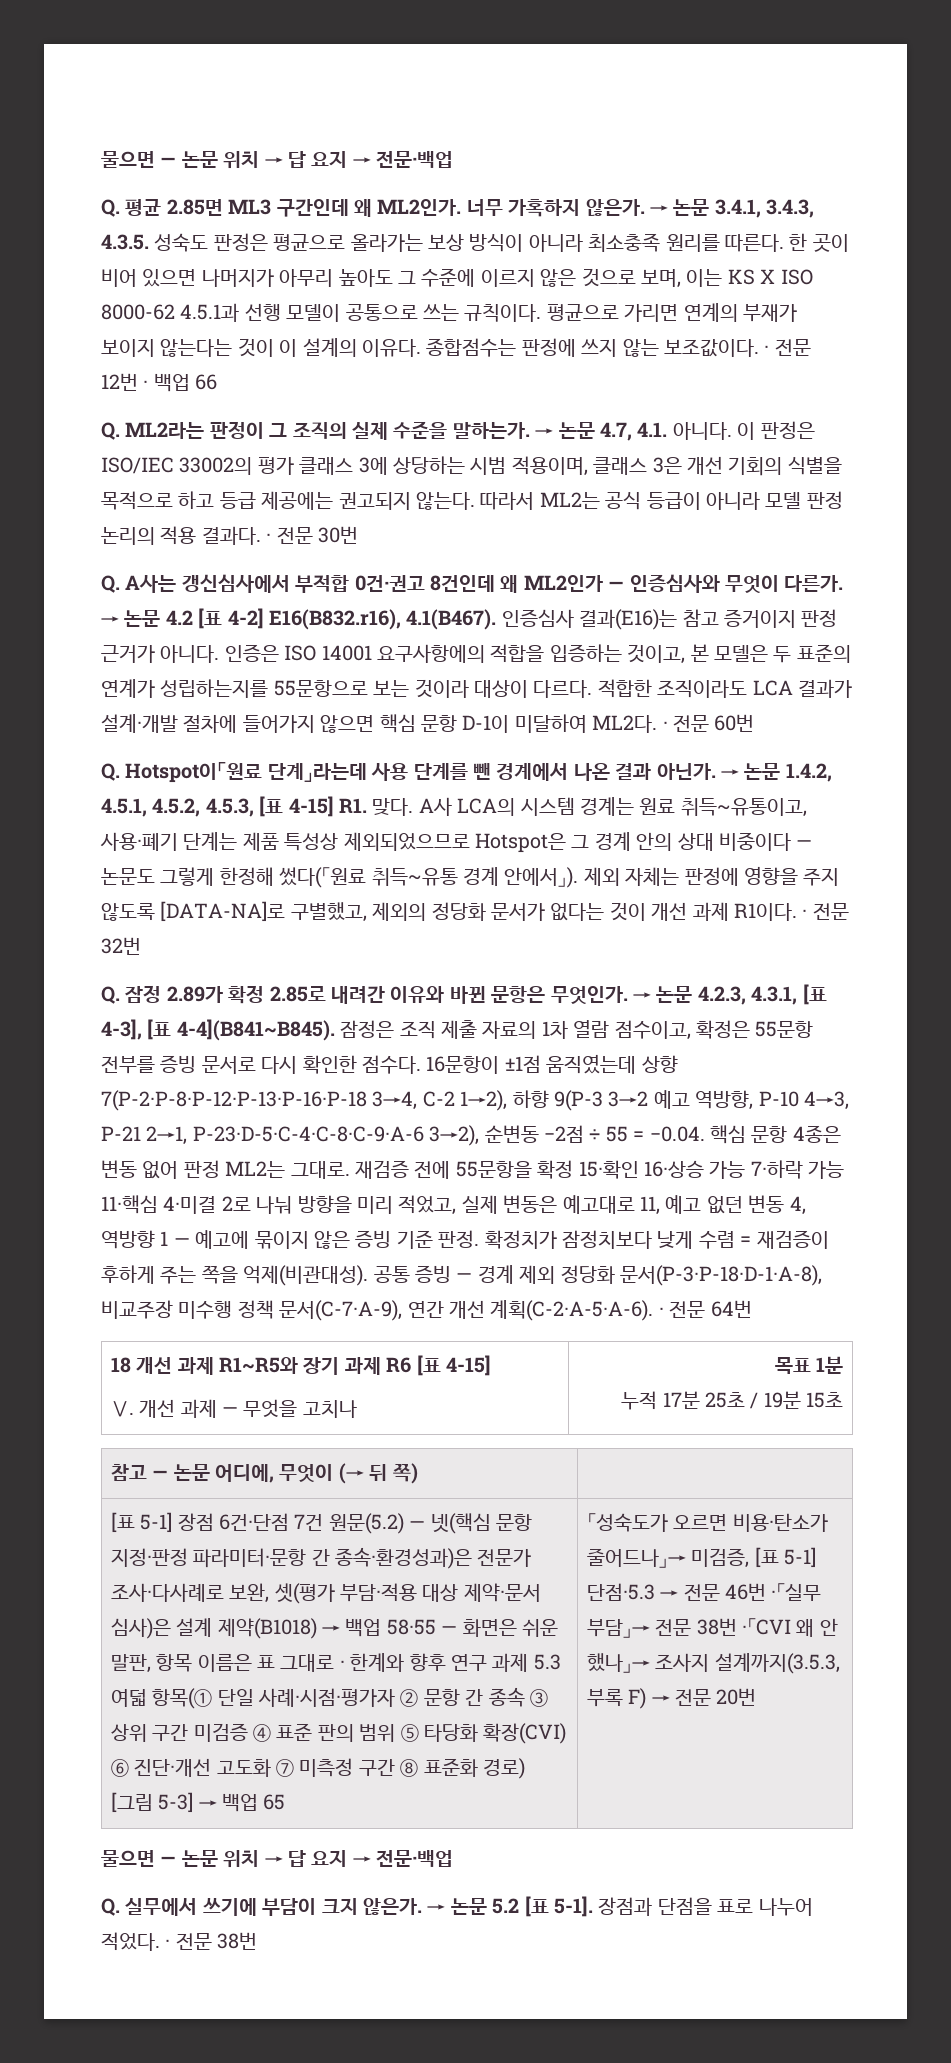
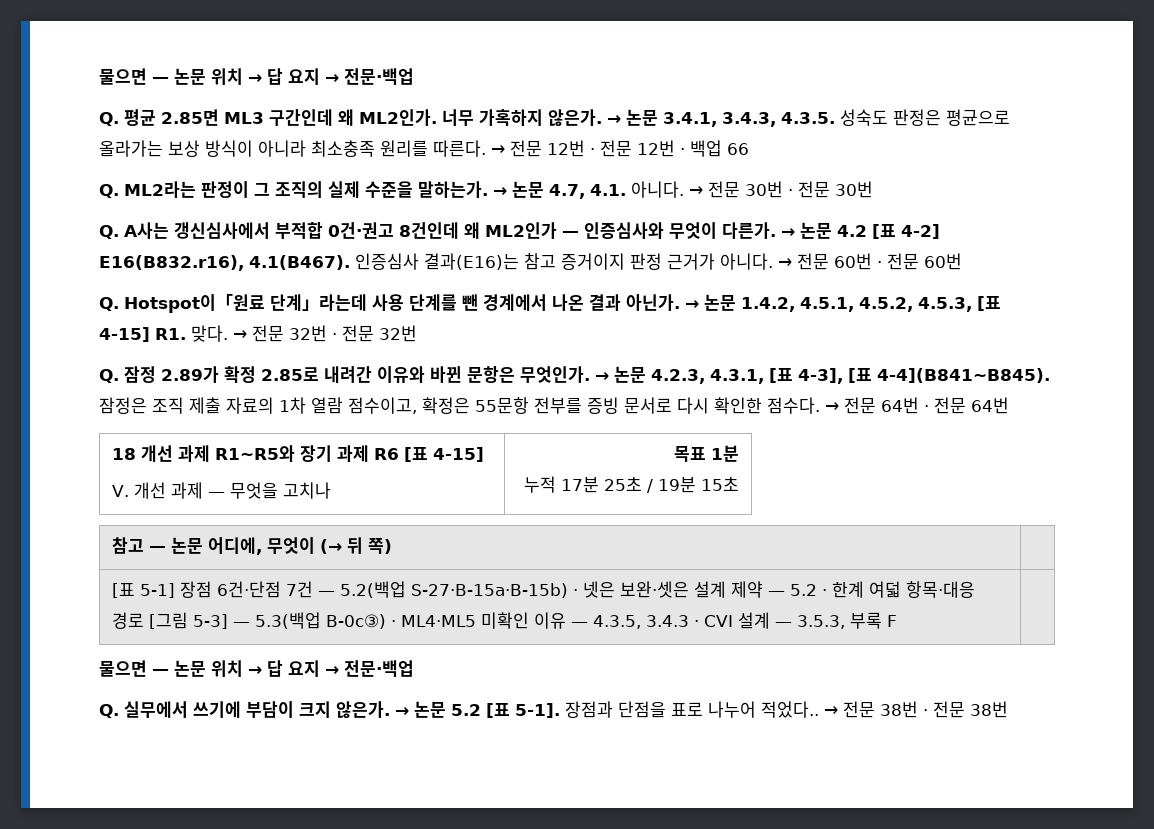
[789,233,849,252] [101,268,813,288] [101,303,797,322] [101,338,759,357] 한 곳이 비어 있으면 나머지가 아무리 높아도 그 수준에 이르지 않은 것으로 보며, 이는 KS X ISO 8000-62 4.5.1과 선행 모델이 공통으로 쓰는 규칙이다. 평균으로 가리면 연계의 부재가 보이지 않는다는 것이 이 설계의 이유다. 종합점수는 판정에 쓰지 않는 보조값이다. -> [491,140,585,157] → 전문 12번
[737,421,815,440] [101,456,842,476] [101,491,843,510] [101,526,261,545] 이 판정은 ISO/IEC 33002의 평가 클래스 3에 상당하는 시범 적용이며, 클래스 3은 개선 기회의 식별을 목적으로 하고 등급 제공에는 권고되지 않는다. 따라서 ML2는 공식 등급이 아니라 모델 판정 논리의 적용 결과다. -> [689,181,783,198] → 전문 30번
[224,644,851,664] [101,679,852,698] [101,714,658,733] 인증은 ISO 14001 요구사항에의 적합을 입증하는 것이고, 본 모델은 두 표준의 연계가 성립하는지를 55문항으로 보는 것이라 대상이 다르다. 적합한 조직이라도 LCA 결과가 설계·개발 절차에 들어가지 않으면 핵심 문항 D-1이 미달하여 ML2다. -> [778,253,872,270] → 전문 60번
[418,797,807,817] [100,832,813,853] [101,866,840,888] [101,901,797,922] A사 LCA의 시스템 경계는 원료 취득~유통이고, 사용·폐기 단계는 제품 특성상 제외되었으므로 Hotspot은 그 경계 안의 상대 비중이다 — 논문도 그렇게 한정해 썼다(「원료 취득~유통 경계 안에서」). 제외 자체는 판정에 영향을 주지 않도록 [DATA-NA]로 구별했고, 제외의 정당화 문서가 없다는 것이 개선 과제 R1이다. -> [233,325,327,342] → 전문 32번
[426,1054,678,1074] [101,1090,849,1111] [101,1125,841,1146] [101,1160,845,1179] [101,1195,806,1215] [101,1230,829,1249] [101,1265,822,1286] [101,1300,654,1321] 16문항이 ±1점 움직였는데 상향 7(P-2·P-8·P-12·P-13·P-16·P-18 3→4, C-2 1→2), 하향 9(P-3 3→2 예고 역방향, P-10 4→3, P-21 2→1, P-23·D-5·C-4·C-8·C-9·A-6 3→2), 순변동 −2점 ÷ 55 = −0.04. 핵심 문항 4종은 변동 없어 판정 ML2는 그대로. 재검증 전에 55문항을 확정 15·확인 16·상승 가능 7·하락 가능 11·핵심 4·미결 2로 나눠 방향을 미리 적었고, 실제 변동은 예고대로 11, 예고 없던 변동 4, 역방향 1 — 예고에 묶이지 않은 증빙 기준 판정. 확정치가 잠정치보다 낮게 수렴 = 재검증이 후하게 주는 쪽을 억제(비관대성). 공통 증빙 — 경계 제외 정당화 문서(P-3·P-18·D-1·A-8), 비교주장 미수행 정책 문서(C-7·A-9), 연간 개선 계획(C-2·A-5·A-6). -> [825,397,919,414] → 전문 64번
[328,1513,532,1534] [110,1547,532,1569] [110,1583,541,1604] [110,1618,558,1639] [110,1653,561,1673] [110,1687,548,1709] [110,1723,567,1744] [110,1758,525,1779] [110,1792,286,1813] [586,1513,828,1532] [586,1547,816,1568] [586,1583,822,1601] [586,1618,838,1638] [586,1653,840,1674] [586,1688,757,1709] 원문(5.2) — 넷(핵심 문항 지정·판정 파라미터·문항 간 종속·환경성과)은 전문가 조사·다사례로 보완, 셋(평가 부담·적용 대상 제약·문서 심사)은 설계 제약(B1018) → 백업 58·55 — 화면은 쉬운 말판, 항목 이름은 표 그대로 · 한계와 향후 연구 과제 5.3 여덟 항목(① 단일 사례·시점·평가자 ② 문항 간 종속 ③ 상위 구간 미검증 ④ 표준 판의 범위 ⑤ 타당화 확장(CVI) ⑥ 진단·개선 고도화 ⑦ 미측정 구간 ⑧ 표준화 경로) [그림 5-3] → 백업 65 | 「성숙도가 오르면 비용·탄소가 줄어드나」→ 미검증, [표 5-1] 단점·5.3 → 전문 46번 ·「실무 부담」→ 전문 38번 ·「CVI 왜 안 했나」→ 조사지 설계까지(3.5.3, 부록 F) → 전문 20번 -> [317,581,975,598] [111,612,897,629] — 5.2(백업 S-27·B-15a·B-15b) · 넷은 보완·셋은 설계 제약 — 5.2 · 한계 여덟 항목·대응 경로 [그림 5-3] — 5.3(백업 B-0c③) · ML4·ML5 미확인 이유 — 4.3.5, 3.4.3 · CVI 설계 — 3.5.3, 부록 F |
[101,1932,160,1951] 적었다. -> [761,701,918,718] 적었다.. → 전문 38번

